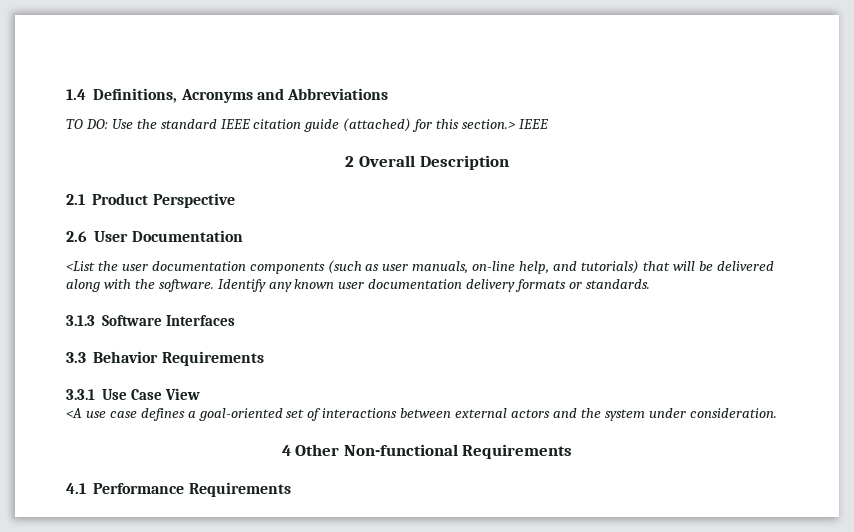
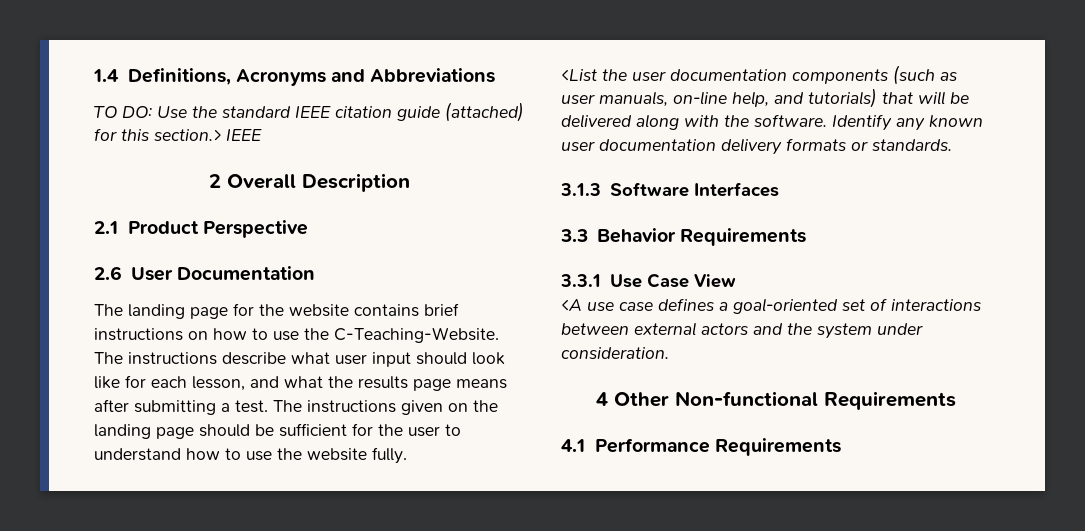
(243, 236) none -> [94,303,459,319] [94,327,499,343] [94,352,505,367] [94,375,507,391] [94,399,498,415] [94,423,461,439] [94,447,407,464] // The landing page for the website contains brief instructions on how to use the C-Teaching-Website. The instructions describe what user input should look like for each lesson, and what the results page means after submitting a test. The instructions given on the landing page should be sufficient for the user to understand how to use the website fully.

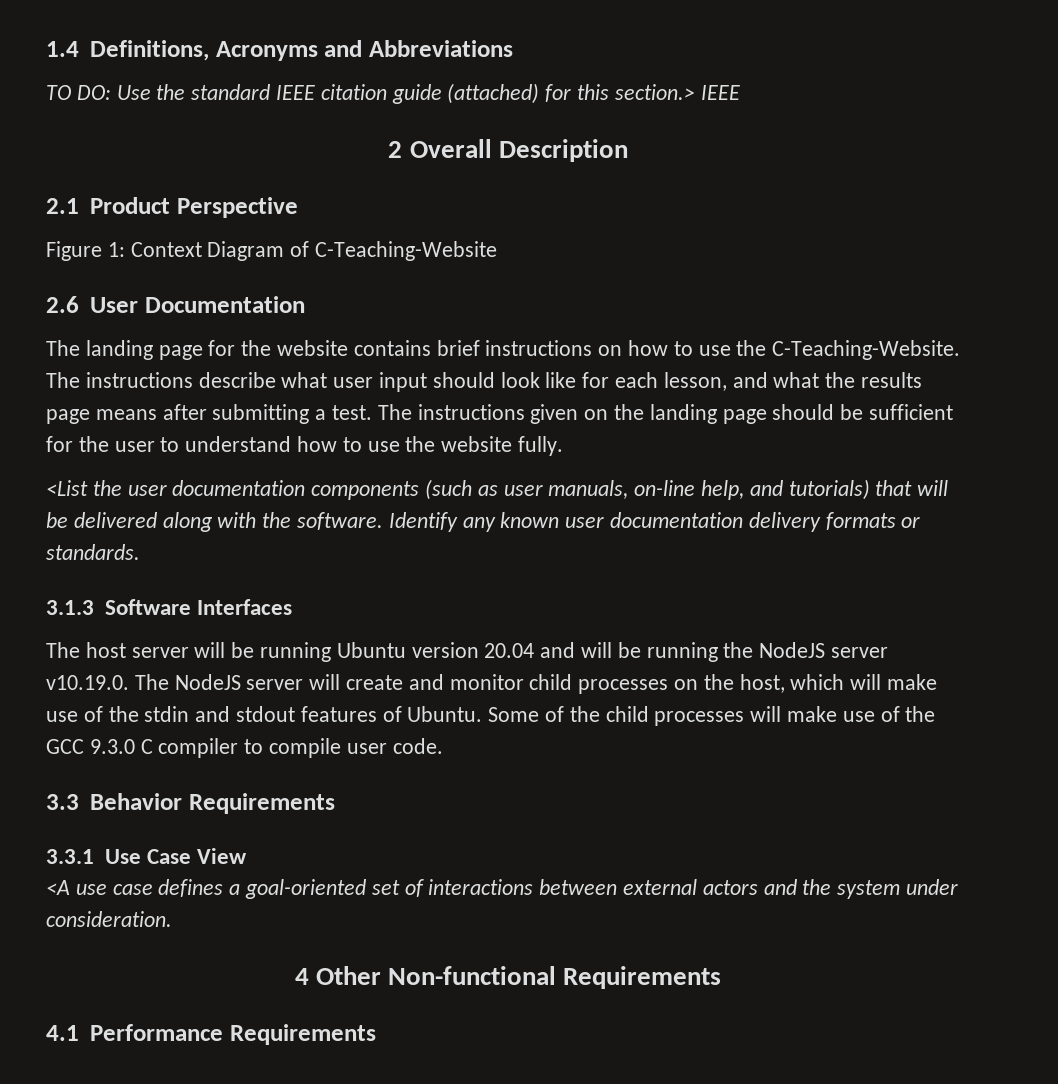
(308, 229) none -> [46,241,498,261] // Figure 1: Context Diagram of C-Teaching-Website
(779, 189) none -> [46,642,889,662] [46,674,938,694] [46,706,936,726] [46,738,443,758] // The host server will be running Ubuntu version 20.04 and will be running the NodeJS server v10.19.0. The NodeJS server will create and monitor child processes on the host, which will make use of the stdin and stdout features of Ubuntu. Some of the child processes will make use of the GCC 9.3.0 C compiler to compile user code.

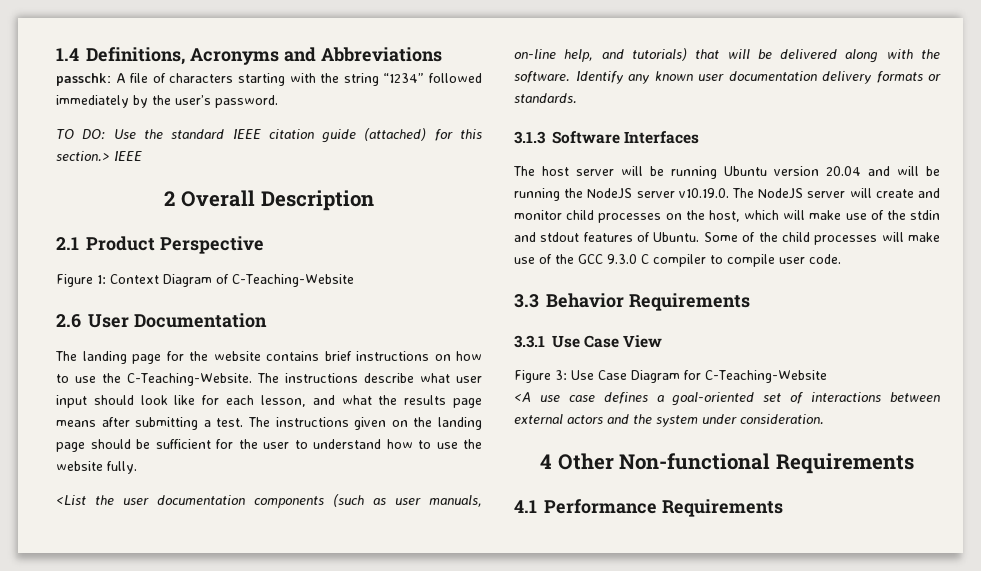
(513, 48) none -> [56,73,483,86] [56,95,278,108] // passchk: A file of characters starting with the string “1234” followed immediately by the user’s password.
(248, 856) none -> [514,370,827,383] // Figure 3: Use Case Diagram for C-Teaching-Website

